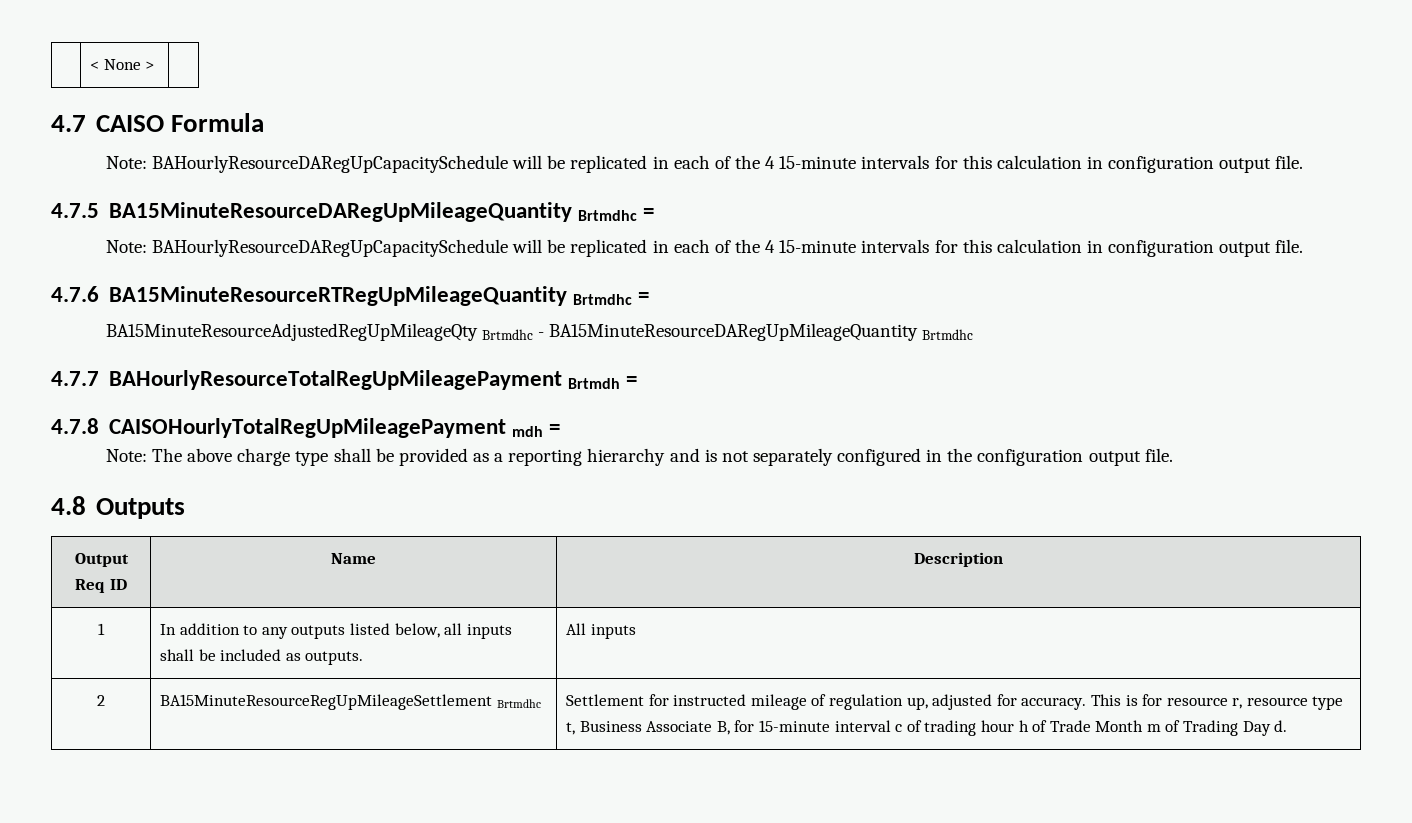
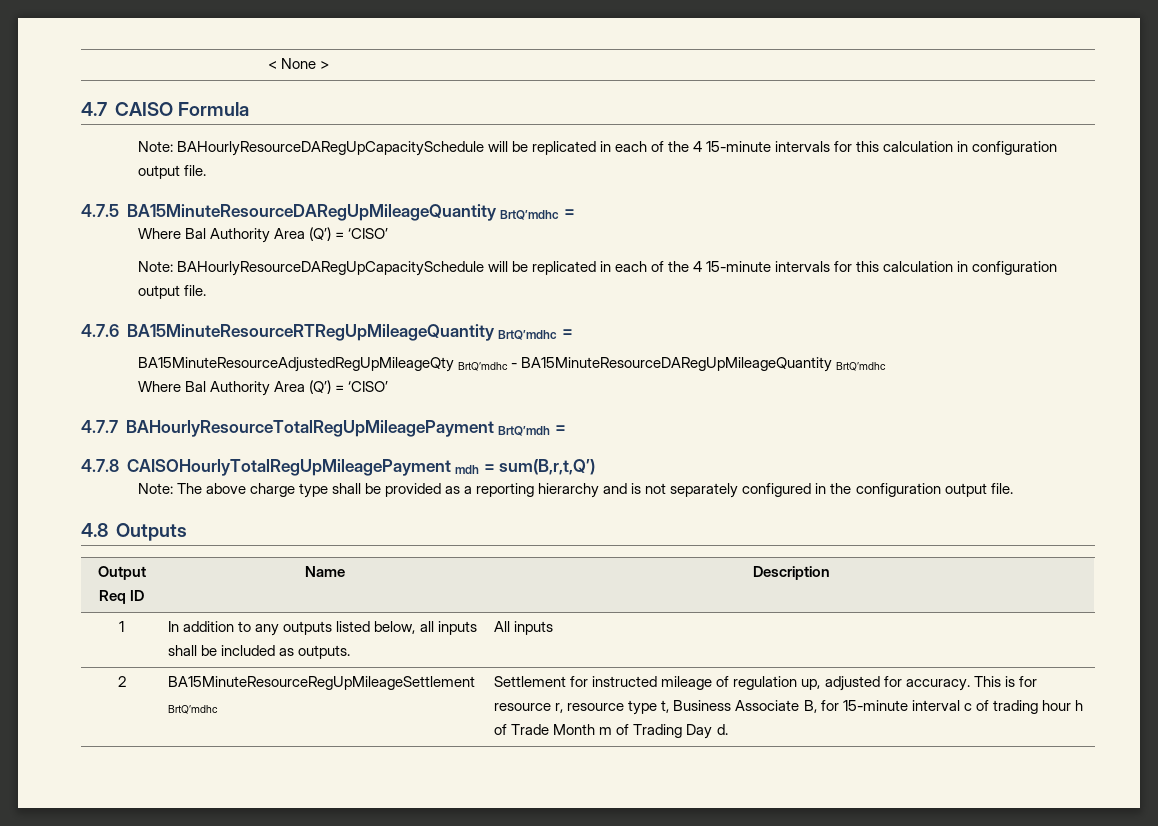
[577,208,654,221] Brtmdhc = -> [500,209,575,220] [137,227,388,243] BrtQ’mdhc = // Where Bal Authority Area (Q’) = ‘CISO’
[572,294,632,305] Brtmdhc -> [498,330,558,340] BrtQ’mdhc
[482,329,534,340] Brtmdhc -> [457,362,508,371] BrtQ’mdhc
[922,329,974,340] Brtmdhc -> [835,362,886,371] [137,380,388,396] BrtQ’mdhc // Where Bal Authority Area (Q’) = ‘CISO’
[567,378,620,389] Brtmdh -> [498,426,551,436] BrtQ’mdh
(560, 429) none -> [499,459,596,475] sum(B,r,t,Q’)
[496,699,541,708] Brtmdhc -> [168,705,219,714] BrtQ’mdhc

